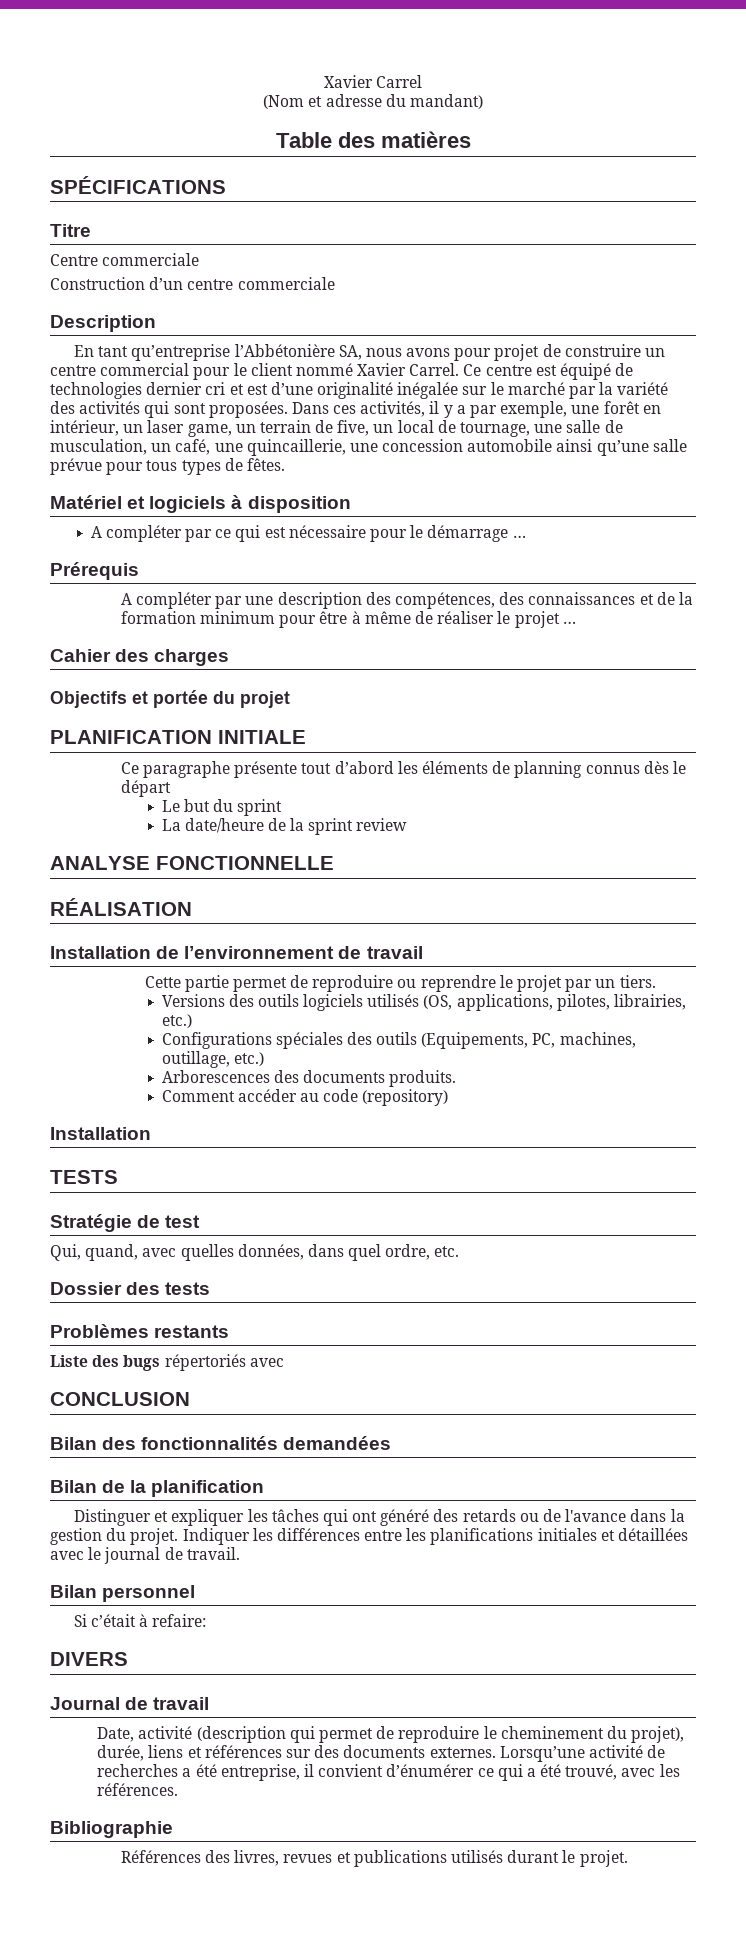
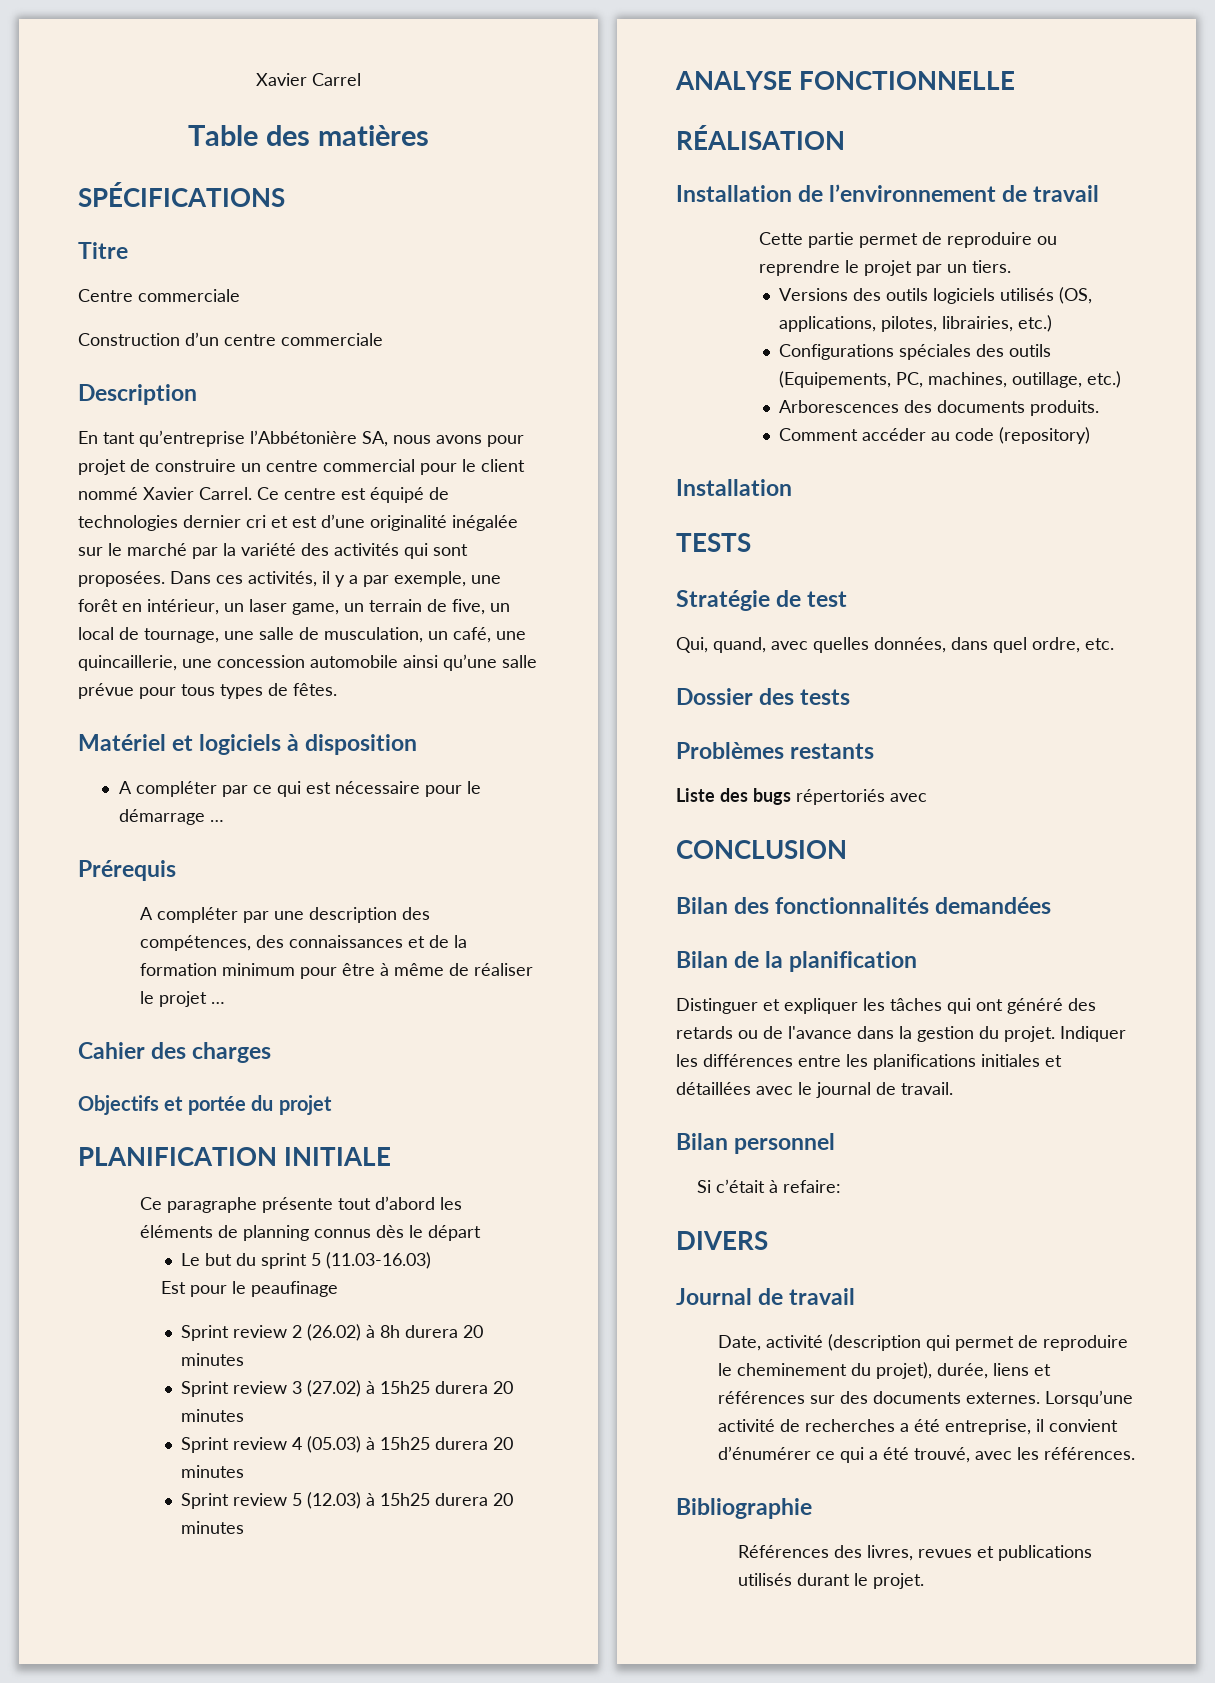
[263,94,483,109] // (Nom et adresse du mandant) -> (361, 79) none
[161,818,408,835] // La date/heure de la sprint review -> [310,1252,431,1269] [161,1281,339,1297] [180,1324,483,1341] [180,1353,244,1366] [180,1380,513,1397] [180,1409,244,1422] [180,1436,513,1453] [180,1465,244,1478] [180,1492,513,1509] [180,1521,244,1534] 5 (11.03-16.03) // Est pour le peaufinage // Sprint review 2 (26.02) à 8h durera 20 minutes // Sprint review 3 (27.02) à 15h25 durera 20 minutes // Sprint review 4 (05.03) à 15h25 durera 20 minutes // Sprint review 5 (12.03) à 15h25 durera 20 minutes

